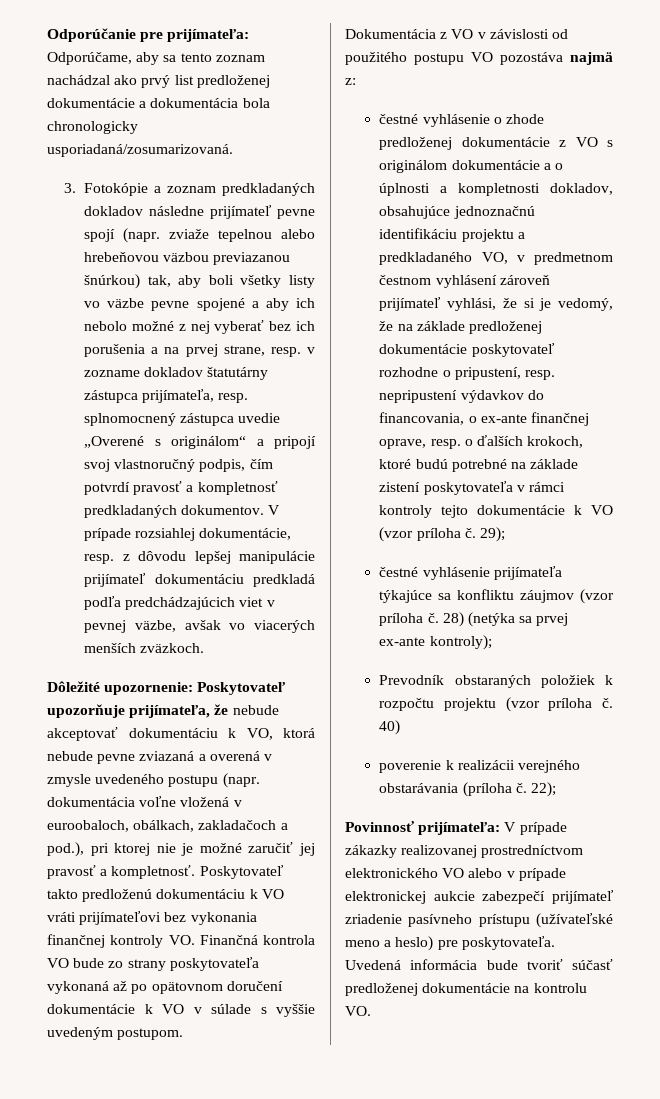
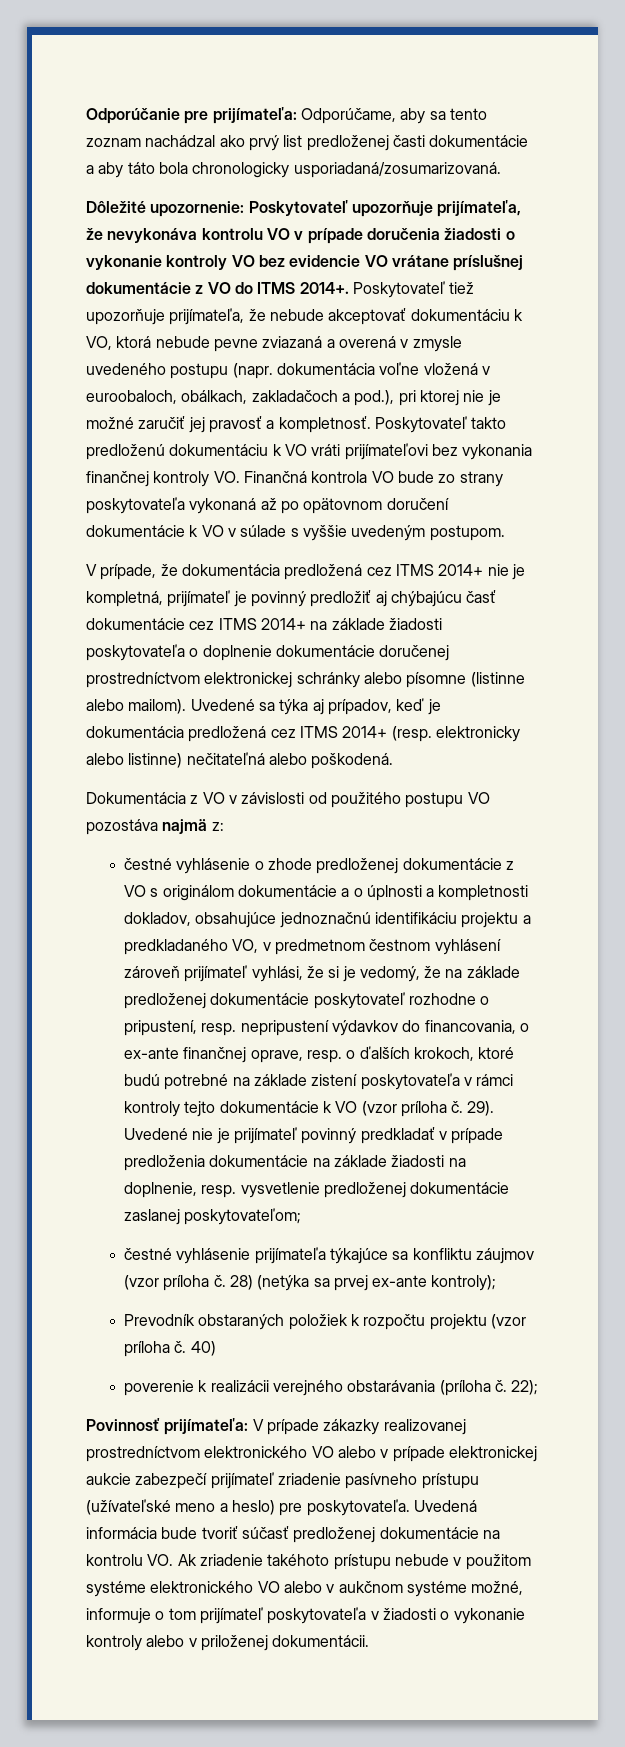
[47,98,239,108] dokumentácie a dokumentácia -> [392,135,529,147] [86,162,155,178] časti dokumentácie a aby táto
[64,183,315,196] [84,205,315,219] [84,228,315,243] [84,252,291,265] [84,274,315,289] [84,298,315,311] [84,320,315,334] [84,344,315,357] [84,367,269,380] [84,389,249,403] [84,413,281,426] [84,436,316,449] [84,459,273,472] [84,481,278,495] [84,505,281,518] [84,528,292,541] [84,551,315,564] [84,573,315,587] [84,596,275,610] [84,620,315,633] [84,643,205,653] // 3. Fotokópie a zoznam predkladaných dokladov následne prijímateľ pevne spojí (napr. zviaže tepelnou alebo hrebeňovou väzbou previazanou šnúrkou) tak, aby boli všetky listy vo väzbe pevne spojené a aby ich nebolo možné z nej vyberať bez ich porušenia a na prvej strane, resp. v zozname dokladov štatutárny zástupca prijímateľa, resp. splnomocnený zástupca uvedie „Overené s originálom“ a pripojí svoj vlastnoručný podpis, čím potvrdí pravosť a kompletnosť predkladaných dokumentov. V prípade rozsiahlej dokumentácie, resp. z dôvodu lepšej manipulácie prijímateľ dokumentáciu predkladá podľa predchádzajúcich viet v pevnej väzbe, avšak vo viacerých menších zväzkoch. -> (501, 170) none
(229, 709) none -> [107,228,515,244] [86,255,524,271] [86,281,475,298] [86,308,266,325] nevykonáva kontrolu VO v prípade doručenia žiadosti o vykonanie kontroly VO bez evidencie VO vrátane príslušnej dokumentácie z VO do ITMS 2014+. Poskytovateľ tiež upozorňuje prijímateľa, že
(184, 1034) none -> [86,564,525,580] [86,590,497,607] [86,618,442,630] [86,644,450,661] [86,672,525,688] [86,698,441,715] [86,726,520,742] [86,752,394,769] // V prípade, že dokumentácia predložená cez ITMS 2014+ nie je kompletná, prijímateľ je povinný predložiť aj chýbajúcu časť dokumentácie cez ITMS 2014+ na základe žiadosti poskytovateľa o doplnenie dokumentácie doručenej prostredníctvom elektronickej schránky alebo písomne (listinne alebo mailom). Uvedené sa týka aj prípadov, keď je dokumentácia predložená cez ITMS 2014+ (resp. elektronicky alebo listinne) nečitateľná alebo poškodená.
[479,527,505,542] 29); -> [467,1101,495,1116] [123,1127,504,1144] [123,1155,466,1171] [123,1182,510,1198] [123,1208,302,1225] 29). Uvedené nie je prijímateľ povinný predkladať v prípade predloženia dokumentácie na základe žiadosti na doplnenie, resp. vysvetlenie predloženej dokumentácie zaslanej poskytovateľom;
(371, 1011) none -> [177,1554,531,1570] [86,1581,524,1597] [86,1607,525,1624] [86,1635,370,1651] Ak zriadenie takéhoto prístupu nebude v použitom systéme elektronického VO alebo v aukčnom systéme možné, informuje o tom prijímateľ poskytovateľa v žiadosti o vykonanie kontroly alebo v priloženej dokumentácii.

